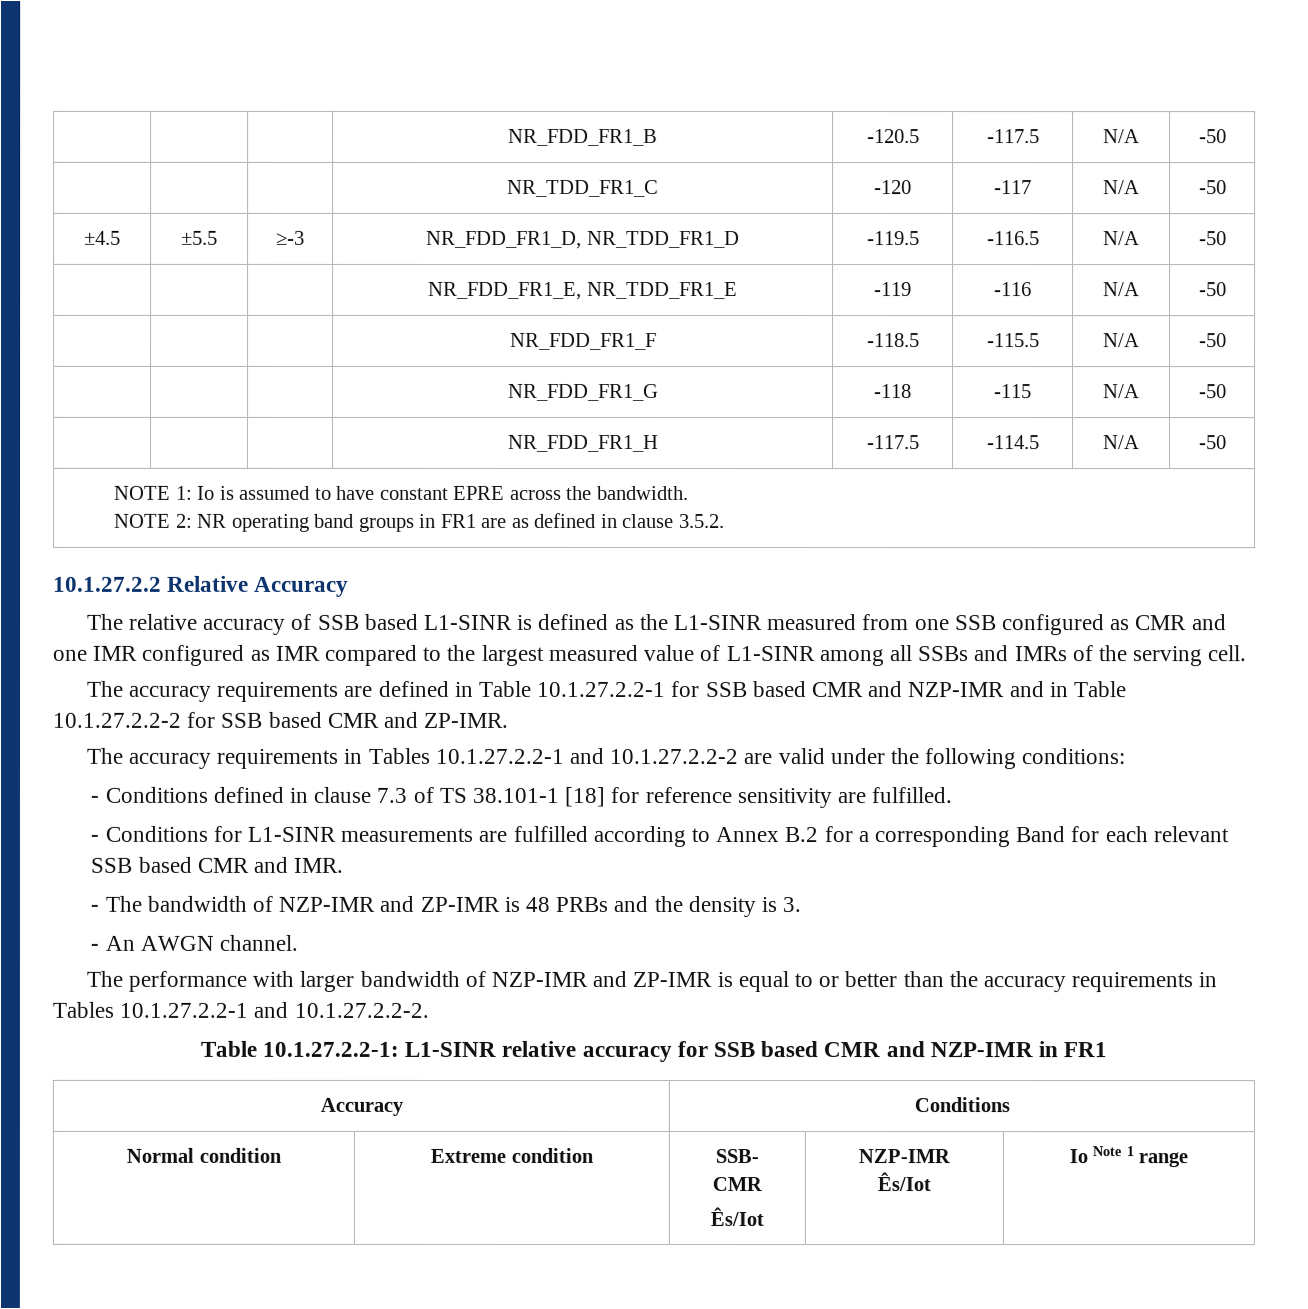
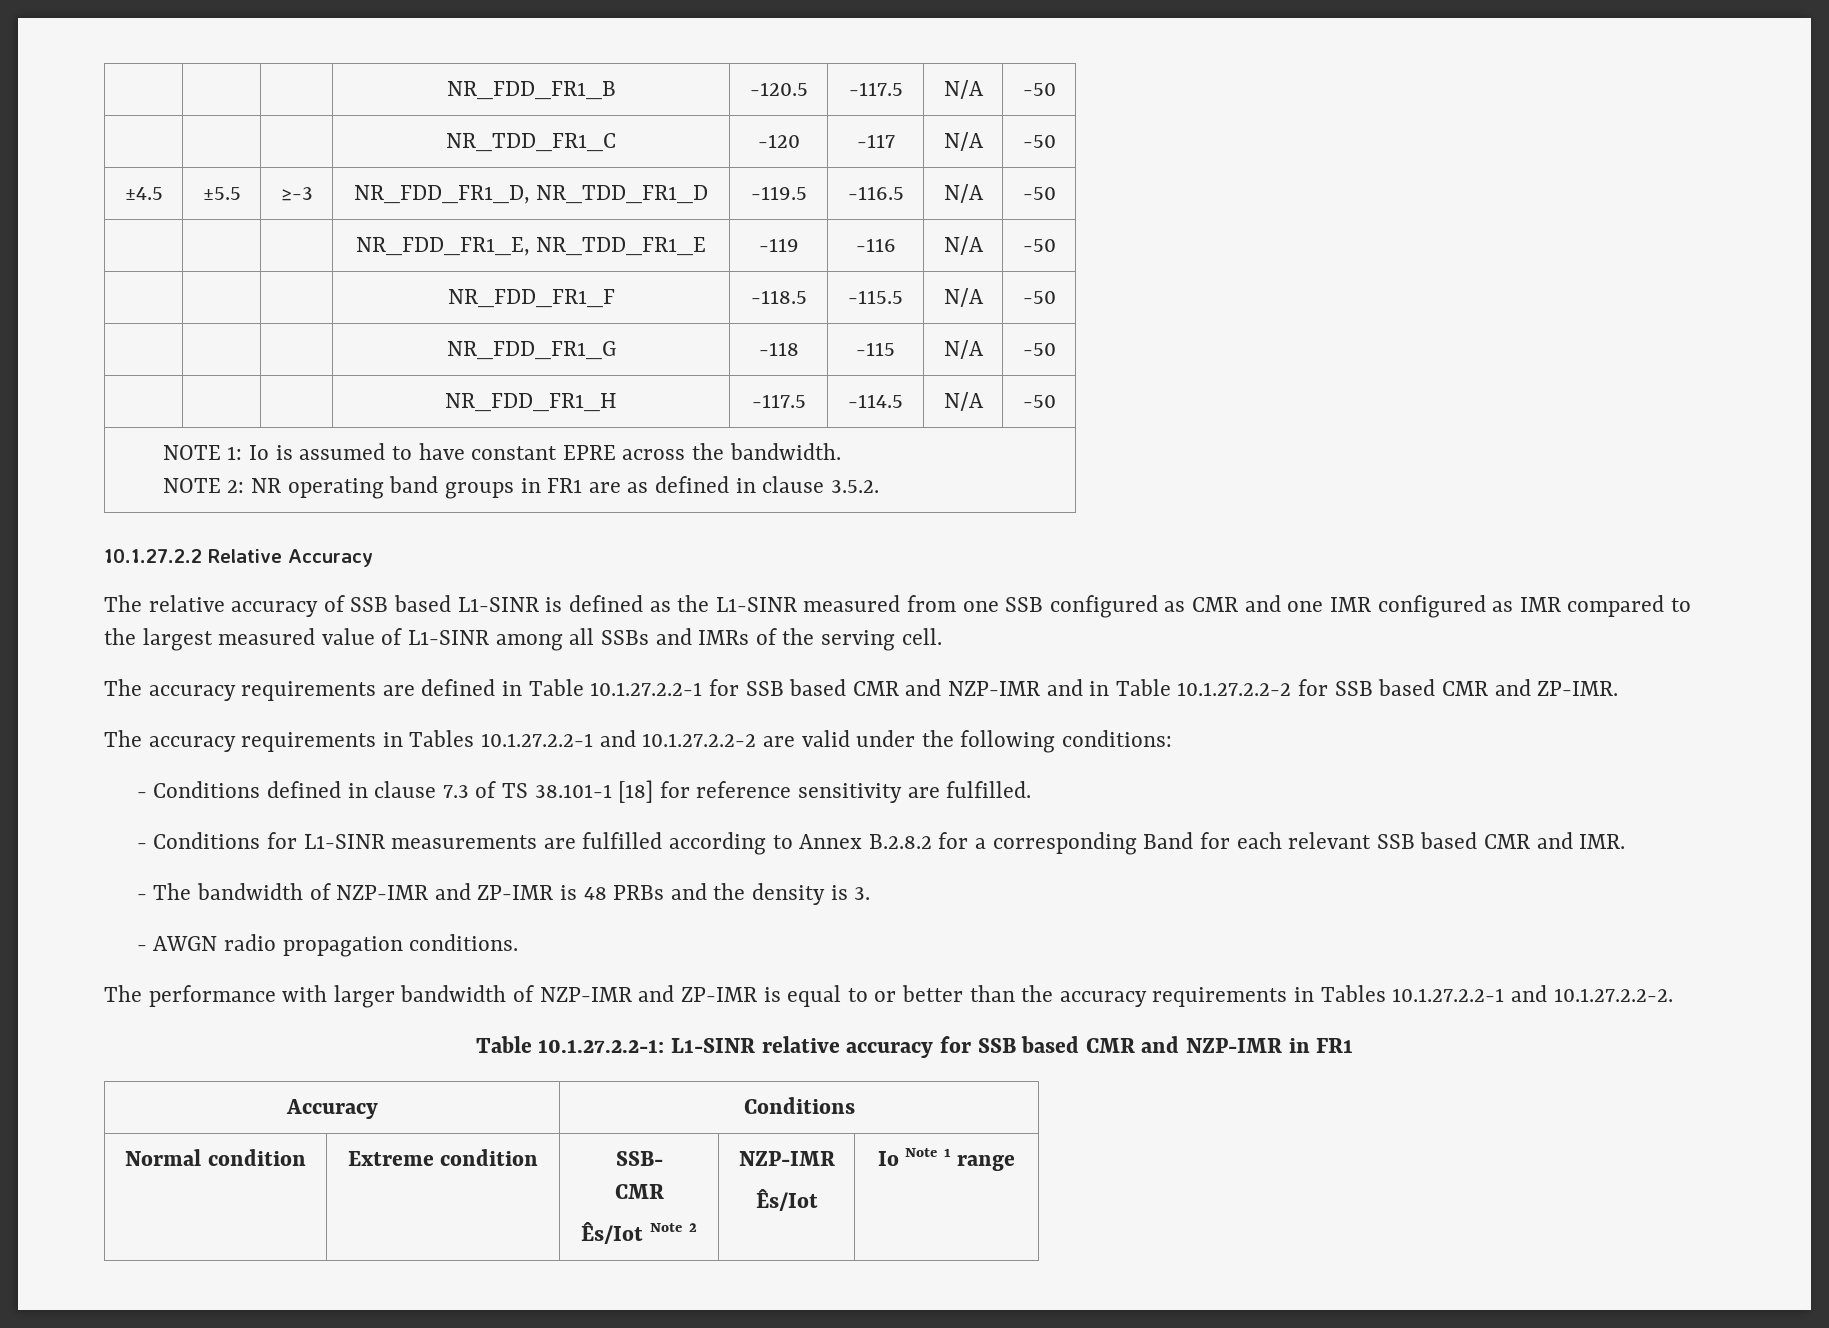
[784,827,819,843] B.2 -> [868,834,932,849] B.2.8.2
[104,934,298,951] An AWGN channel. -> [153,934,519,957] AWGN radio propagation conditions.
(764, 1217) none -> [650,1223,697,1232] Note 2

